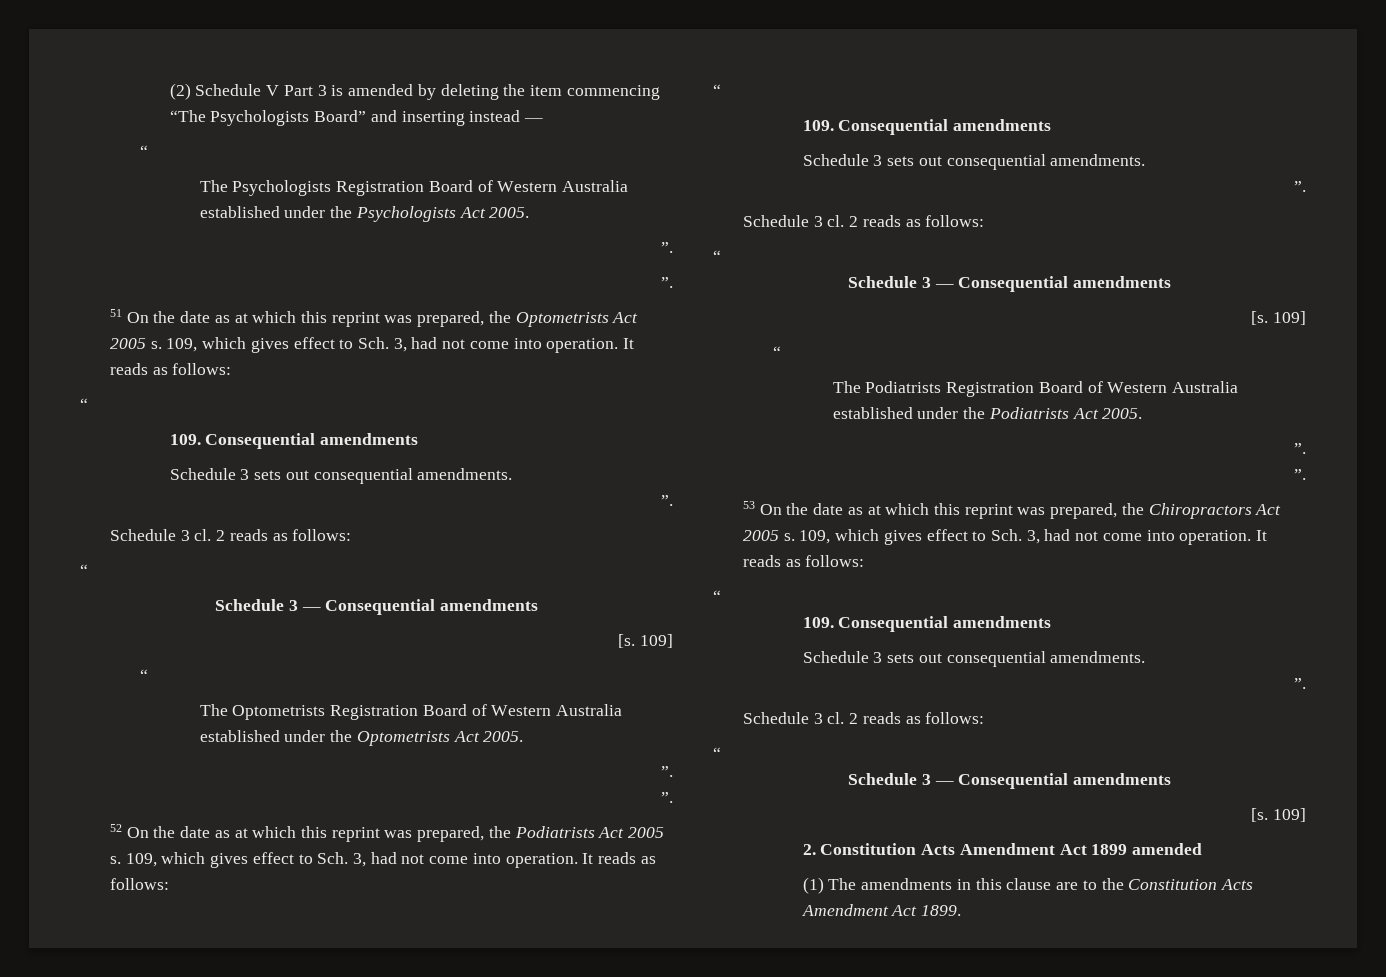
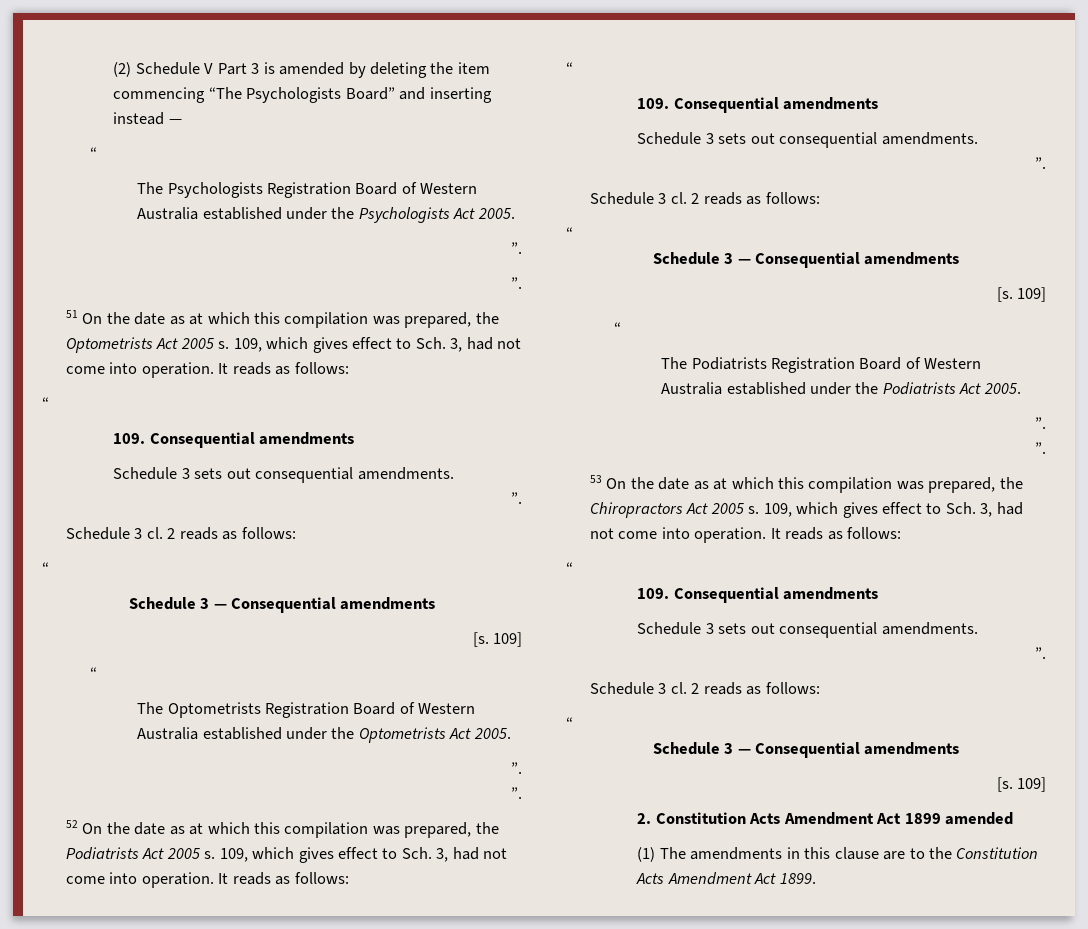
[331,312,380,327] reprint -> [284,312,369,328] compilation
[331,827,380,842] reprint -> [284,822,369,838] compilation
[964,504,1013,519] reprint -> [808,477,893,493] compilation

